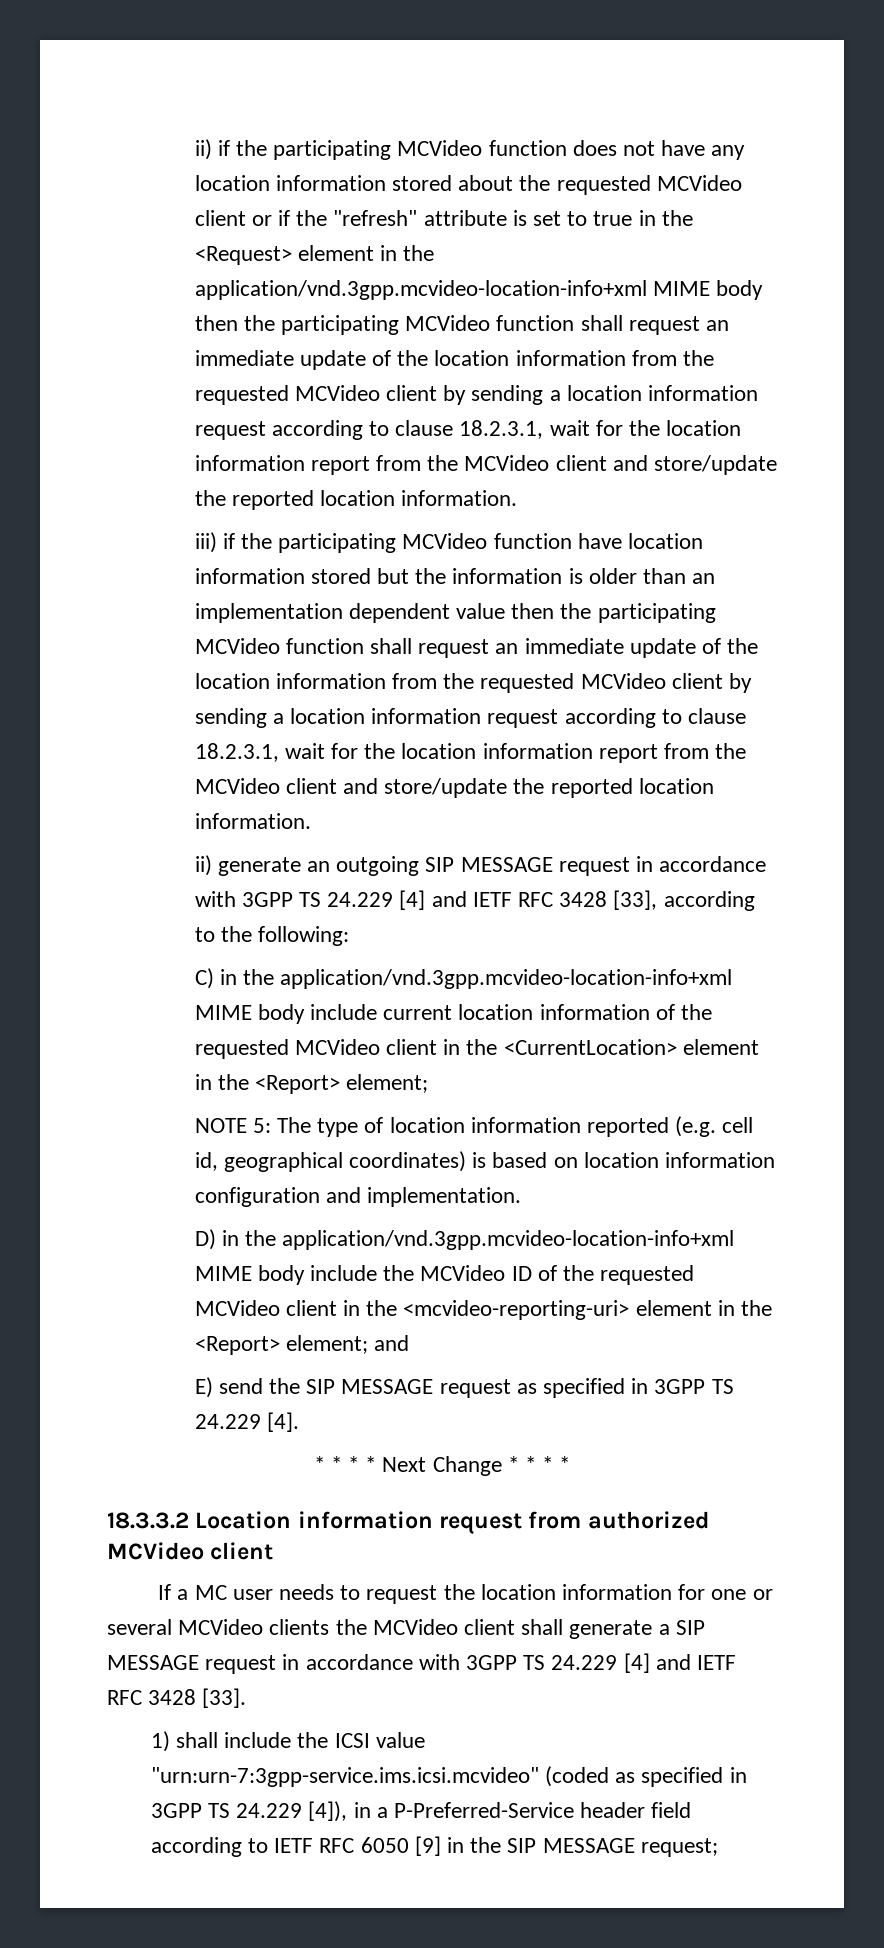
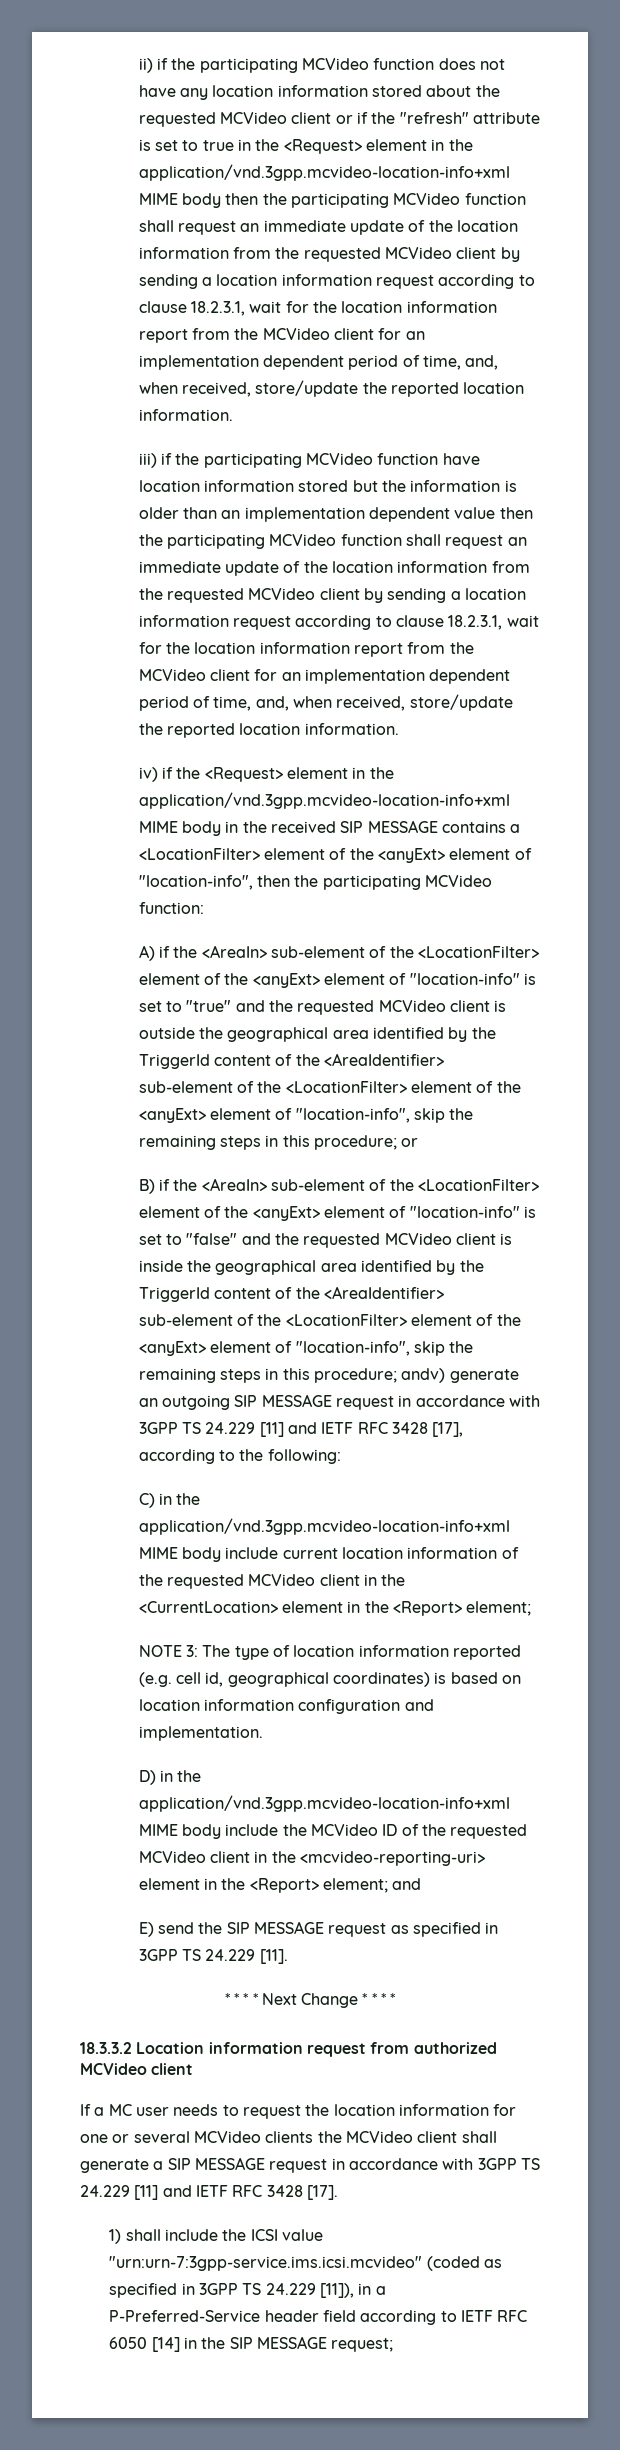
[612,455,648,471] and -> [378,328,425,340] [138,355,499,370] [138,382,251,397] for an implementation dependent period of time, and, when received,
[342,778,714,798] [194,813,311,829] [194,855,212,876] and store/update the reported location information. // ii) -> [254,669,511,684] [138,694,513,711] [138,723,399,738] [138,767,394,782] [138,792,510,809] [138,820,521,836] [138,848,532,863] [138,875,492,890] [138,902,204,914] [138,945,539,961] [138,973,536,988] [138,1000,507,1015] [138,1027,496,1042] [138,1053,444,1069] [138,1081,521,1093] [138,1108,474,1123] [138,1135,419,1150] [138,1178,539,1194] [138,1206,536,1221] [138,1233,513,1248] [138,1260,484,1275] [138,1286,444,1302] [138,1314,521,1326] [138,1341,474,1356] [138,1368,446,1383] for an implementation dependent period of time, and, when received, store/update the reported location information. // iv) if the <Request> element in the application/vnd.3gpp.mcvideo-location-info+xml MIME body in the received SIP MESSAGE contains a <LocationFilter> element of the <anyExt> element of "location-info", then the participating MCVideo function: // A) if the <AreaIn> sub-element of the <LocationFilter> element of the <anyExt> element of "location-info" is set to "true" and the requested MCVideo client is outside the geographical area identified by the TriggerId content of the <AreaIdentifier> sub-element of the <LocationFilter> element of the <anyExt> element of "location-info", skip the remaining steps in this procedure; or // B) if the <AreaIn> sub-element of the <LocationFilter> element of the <anyExt> element of "location-info" is set to "false" and the requested MCVideo client is inside the geographical area identified by the TriggerId content of the <AreaIdentifier> sub-element of the <LocationFilter> element of the <anyExt> element of "location-info", skip the remaining steps in this procedure; andv)
[399,890,658,910] [4] and IETF RFC 3428 [33], -> [259,1422,464,1437] [11] and IETF RFC 3428 [17],
[252,1118,271,1133] 5: -> [185,1645,198,1657] 3:
[266,1412,299,1432] [4]. -> [259,1949,288,1964] [11].
[623,1653,737,1673] [107,1688,247,1708] [4] and IETF RFC 3428 [33]. -> [134,2185,338,2200] [11] and IETF RFC 3428 [17].
[308,1801,348,1822] [4]), -> [319,2283,354,2298] [11]),
[414,1836,441,1856] [9] -> [151,2337,180,2352] [14]

